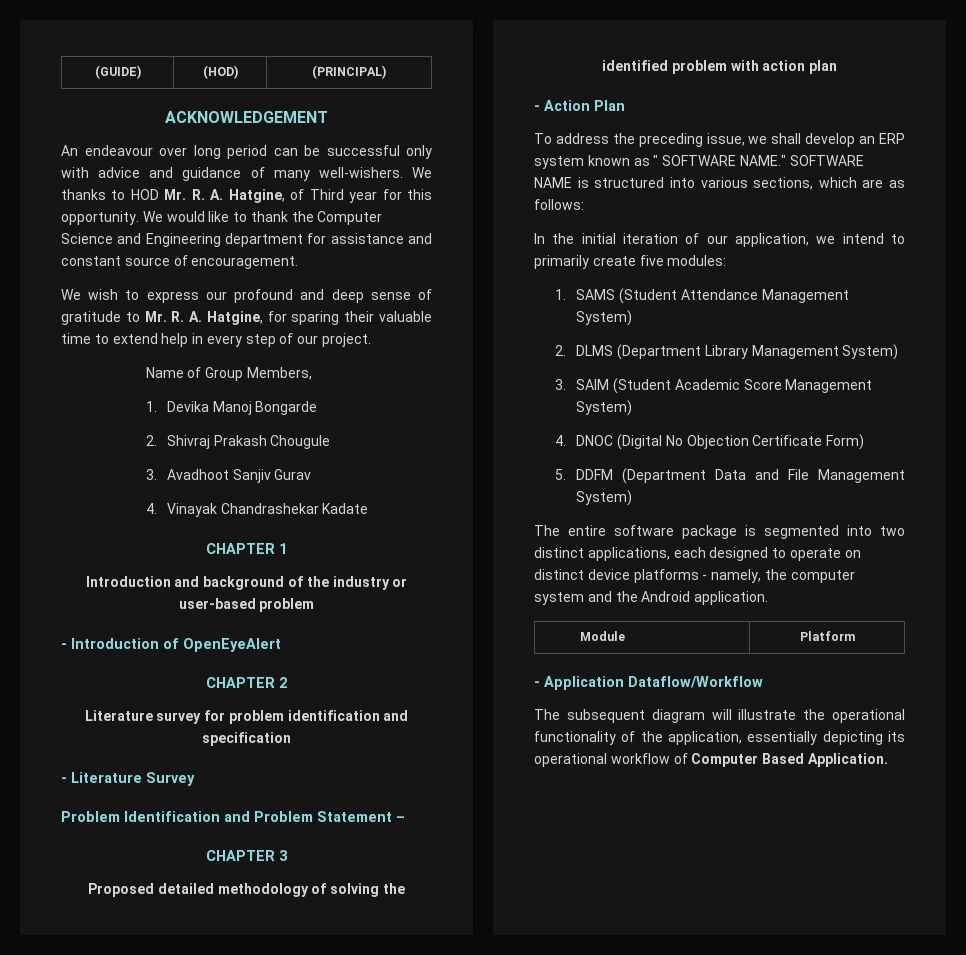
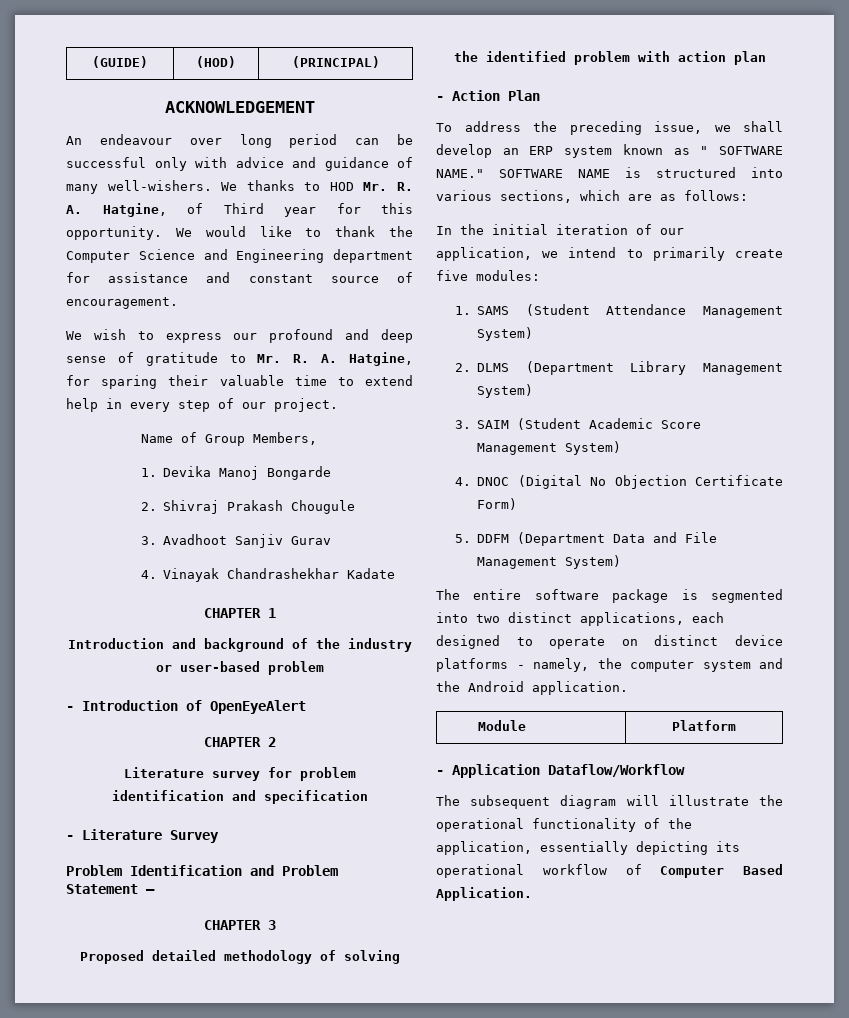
[220,503,319,514] Chandrashekar -> [227,568,340,579] Chandrashekhar

